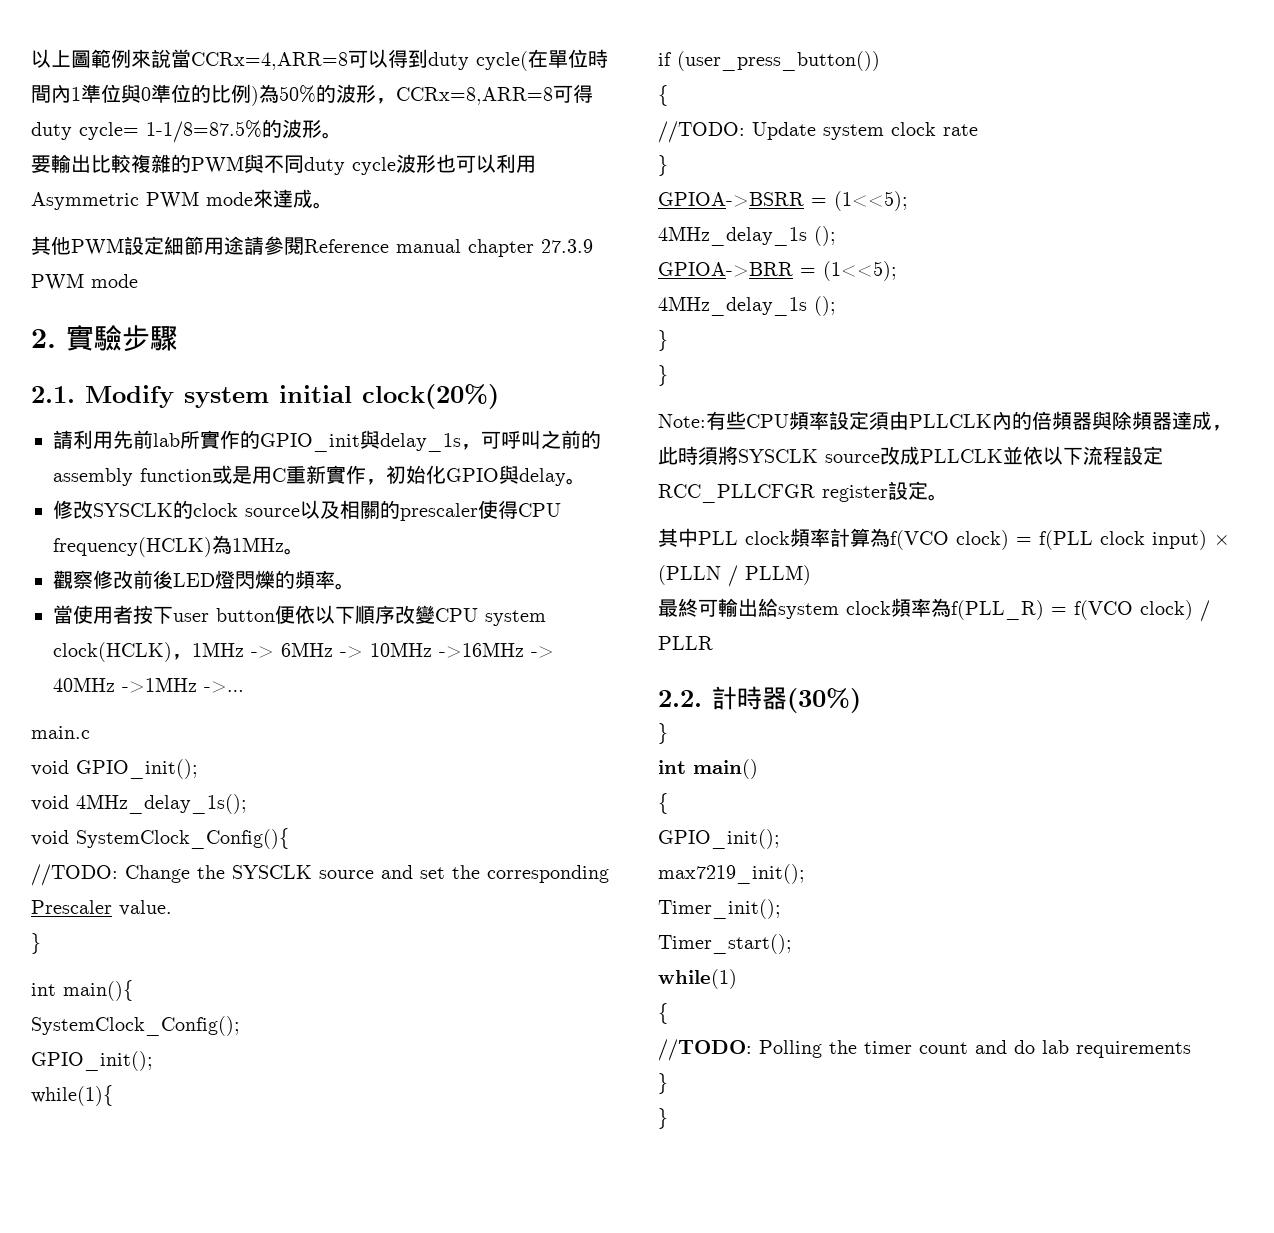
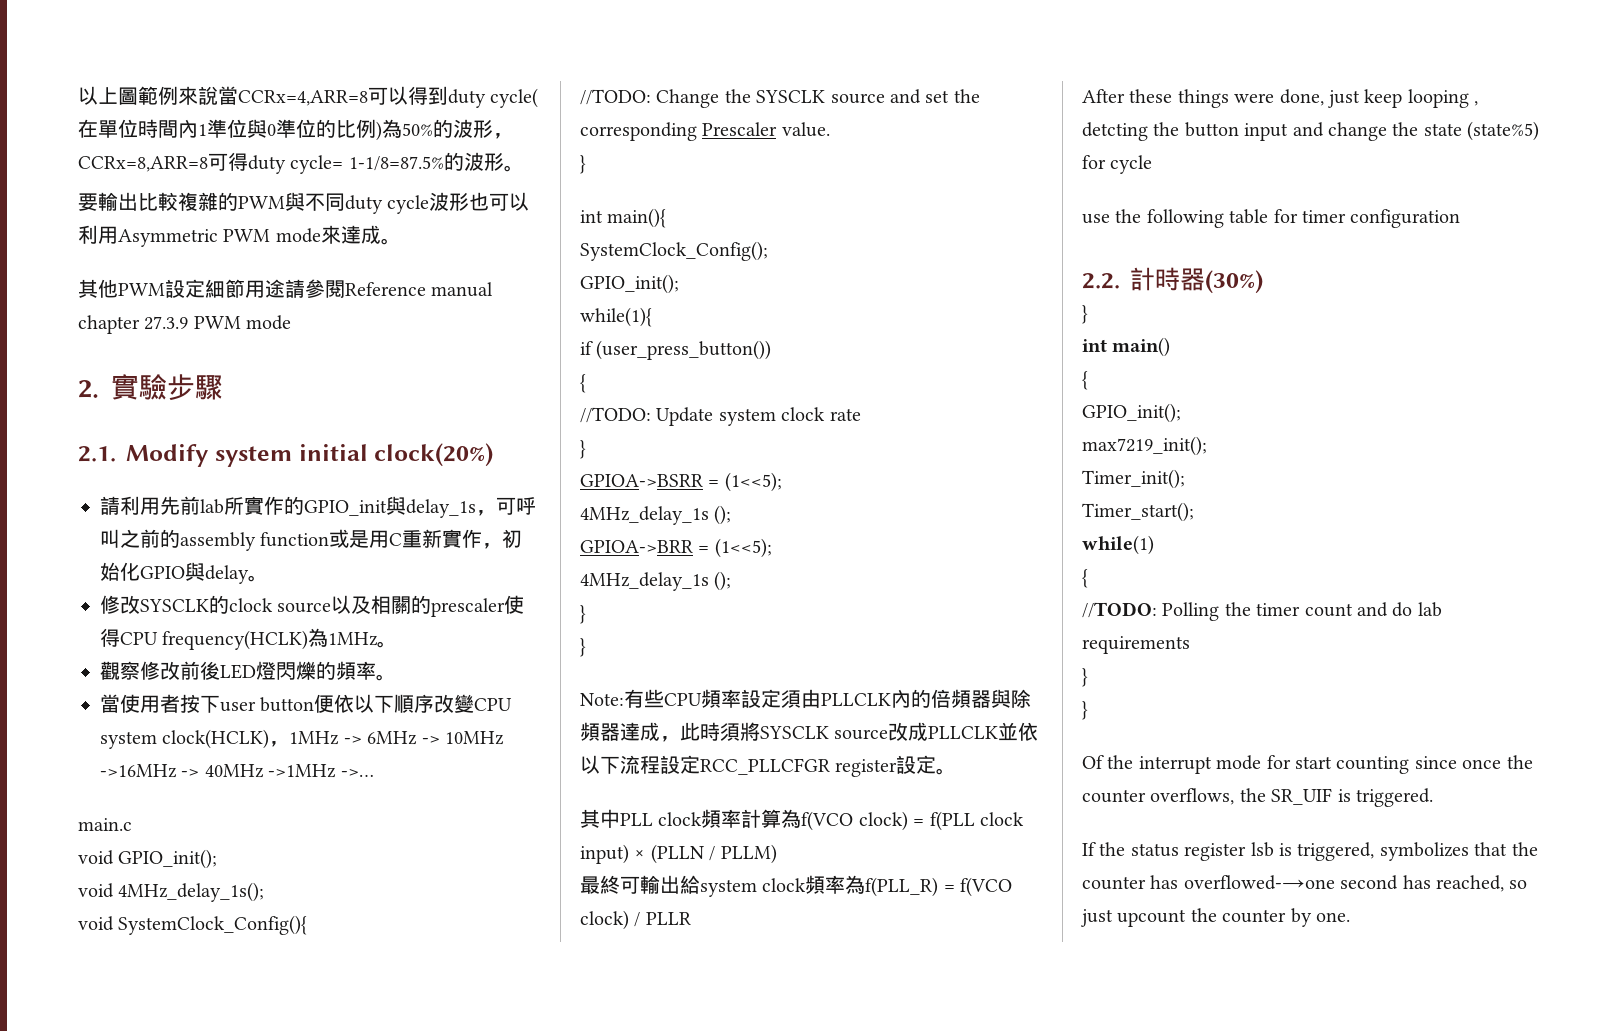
(713, 643) none -> [1082,89,1479,108] [1082,121,1540,141] [1082,155,1153,174] [1082,209,1461,228] // After these things were done, just keep looping , detcting the button input and change the state (state%5) for cycle // use the following table for timer configuration
(668, 1118) none -> [1082,755,1533,774] [1082,788,1433,807] [1082,842,1538,861] [1082,875,1528,892] [1081,908,1350,927] // Of the interrupt mode for start counting since once the counter overflows, the SR_UIF is triggered. // If the status register lsb is triggered, symbolizes that the counter has overflowed-→one second has reached, so just upcount the counter by one.

